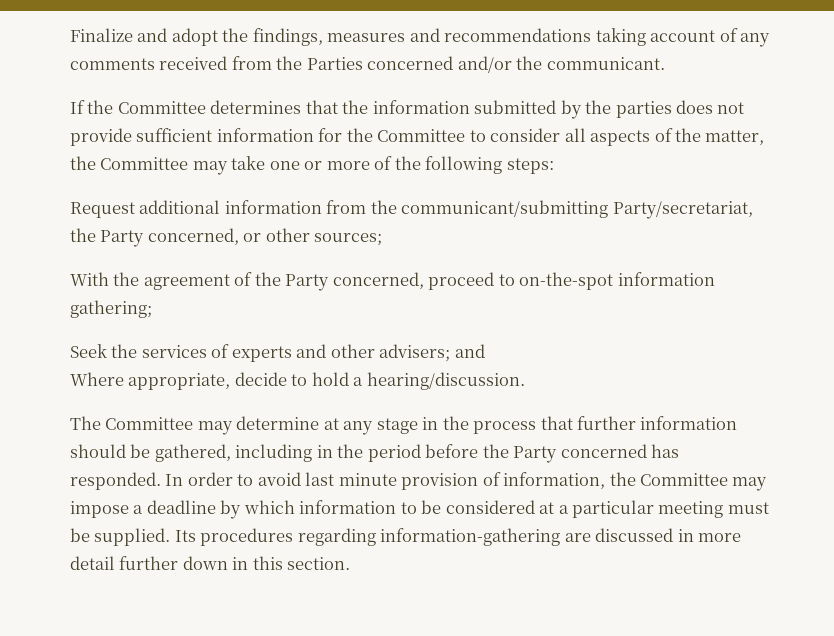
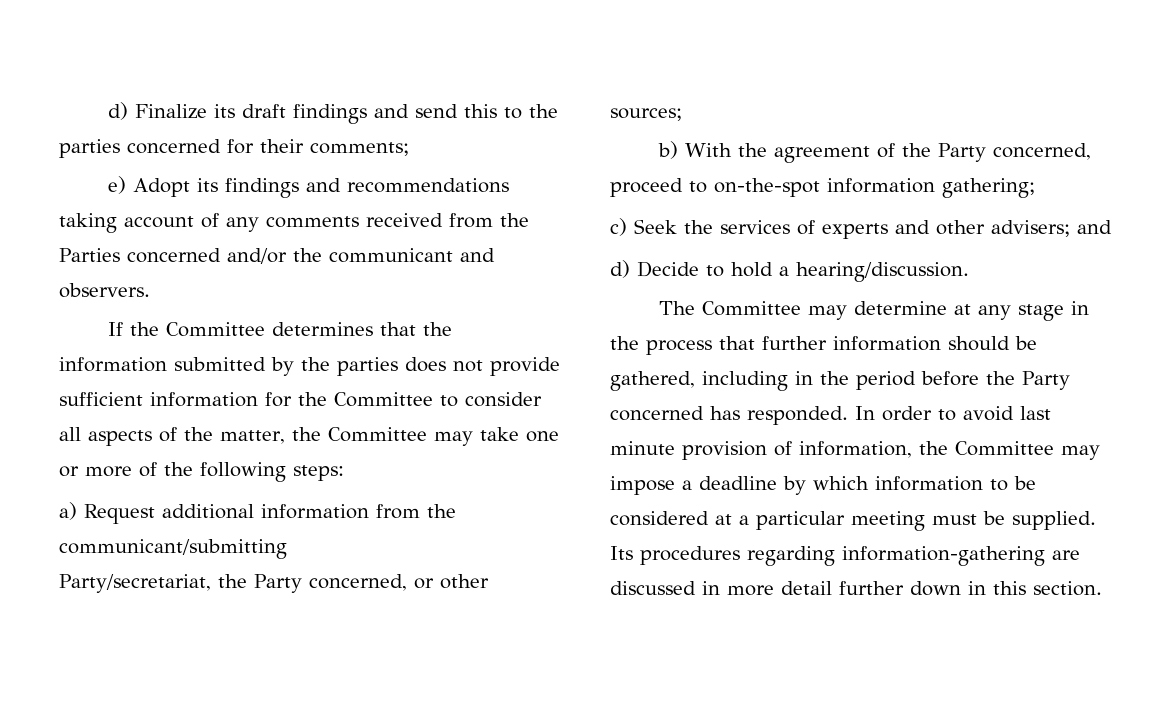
[70,28,406,46] Finalize and adopt the findings, measures -> [108,102,559,124] [59,139,409,158] [108,176,300,198] d) Finalize its draft findings and send this to the parties concerned for their comments; // e) Adopt its findings
[546,57,665,70] communicant. -> [328,248,495,263] [59,283,150,298] communicant and observers.
(554, 166) none -> [59,502,77,520] a)
(609, 209) none -> (287, 549) //
(383, 239) none -> [658,141,679,159] b)
(152, 309) none -> [610,218,627,236] c)
[70,372,287,390] Where appropriate, decide -> [610,260,699,278] d) Decide

